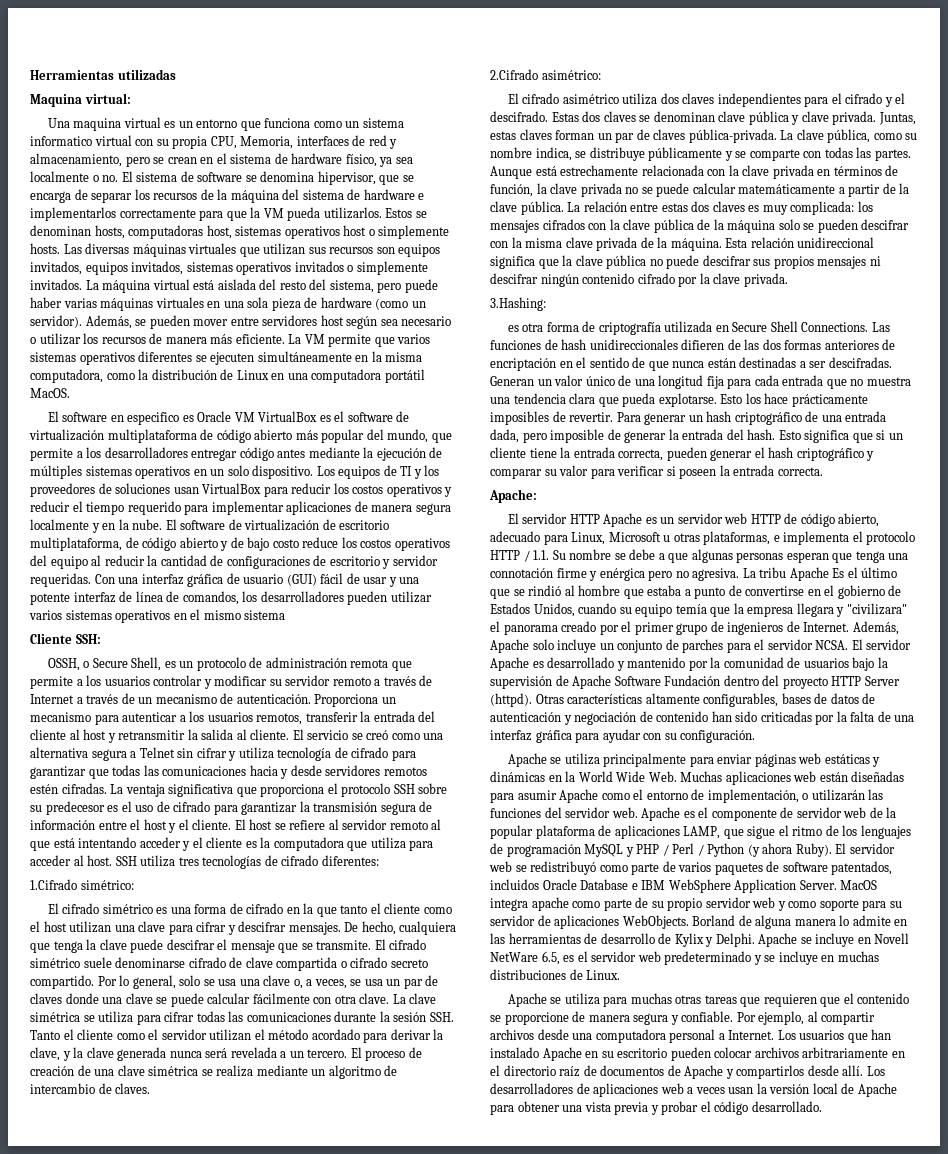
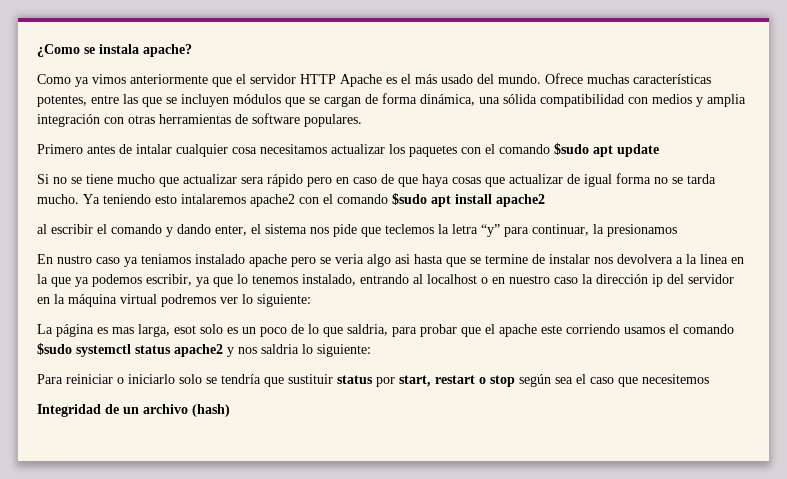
[30,69,176,80] [30,93,131,107] [47,117,404,131] [30,135,398,149] [30,153,413,167] [30,171,414,185] [30,189,425,203] [30,207,427,221] [30,225,450,239] [30,243,441,257] [30,261,428,275] [30,279,438,293] [30,297,426,311] [30,315,452,329] [30,333,431,347] [30,351,423,365] [30,369,425,383] [30,388,70,398] [47,411,410,425] [29,429,452,443] [30,447,443,461] [30,465,440,479] [30,483,453,497] [30,501,451,515] [30,519,390,533] [30,537,450,551] [30,555,438,569] [30,573,420,587] [30,591,432,605] [29,609,286,623] [30,633,101,644] [47,657,412,671] [30,675,433,689] [30,693,396,707] [30,711,436,725] [30,729,444,743] [30,747,416,761] [30,765,427,779] [30,783,448,797] [30,801,433,815] [30,819,442,833] [30,837,434,851] [30,855,379,869] [30,879,134,890] [47,903,452,917] [30,921,457,935] [30,939,427,953] [30,957,428,971] [30,975,439,989] [30,993,437,1007] [30,1011,454,1025] [30,1029,444,1043] [30,1047,422,1061] [30,1065,398,1079] [30,1083,151,1094] [490,69,601,80] [507,93,906,107] [490,111,916,125] [490,129,918,143] [490,147,911,161] [490,165,899,179] [490,183,910,197] [490,201,873,215] [490,219,910,233] [490,237,875,251] [490,255,881,269] [490,273,788,287] [490,297,546,311] [507,321,890,335] [490,339,896,350] [490,357,892,371] [490,375,911,389] [490,393,868,407] [490,411,887,425] [490,429,903,443] [490,447,875,461] [490,465,823,479] [489,489,537,503] [507,513,880,527] [490,531,916,545] [490,549,909,563] [490,567,898,581] [490,585,902,599] [490,603,907,617] [490,621,899,635] [490,639,912,653] [490,657,888,671] [490,675,900,689] [490,693,876,707] [490,711,915,725] [490,729,756,743] [507,753,881,767] [490,771,905,785] [490,789,884,803] [490,807,897,821] [490,825,911,839] [490,843,895,857] [489,861,893,875] [490,879,878,893] [490,897,902,911] [490,915,908,929] [490,933,910,947] [490,951,879,965] [490,969,621,980] [507,993,910,1007] [490,1011,876,1025] [490,1029,892,1043] [490,1047,905,1061] [490,1065,885,1079] [490,1083,897,1097] [490,1101,822,1115] Herramientas utilizadas // Maquina virtual: // Una maquina virtual es un entorno que funciona como un sistema informatico virtual con su propia CPU, Memoria, interfaces de red y almacenamiento, pero se crean en el sistema de hardware físico, ya sea localmente o no. El sistema de software se denomina hipervisor, que se encarga de separar los recursos de la máquina del sistema de hardware e implementarlos correctamente para que la VM pueda utilizarlos. Estos se denominan hosts, computadoras host, sistemas operativos host o simplemente hosts. Las diversas máquinas virtuales que utilizan sus recursos son equipos invitados, equipos invitados, sistemas operativos invitados o simplemente invitados. La máquina virtual está aislada del resto del sistema, pero puede haber varias máquinas virtuales en una sola pieza de hardware (como un servidor). Además, se pueden mover entre servidores host según sea necesario o utilizar los recursos de manera más eficiente. La VM permite que varios sistemas operativos diferentes se ejecuten simultáneamente en la misma computadora, como la distribución de Linux en una computadora portátil MacOS. // El software en especifico es Oracle VM VirtualBox es el software de virtualización multiplataforma de código abierto más popular del mundo, que permite a los desarrolladores entregar código antes mediante la ejecución de múltiples sistemas operativos en un solo dispositivo. Los equipos de TI y los proveedores de soluciones usan VirtualBox para reducir los costos operativos y reducir el tiempo requerido para implementar aplicaciones de manera segura localmente y en la nube. El software de virtualización de escritorio multiplataforma, de código abierto y de bajo costo reduce los costos operativos del equipo al reducir la cantidad de configuraciones de escritorio y servidor requeridas. Con una interfaz gráfica de usuario (GUI) fácil de usar y una potente interfaz de línea de comandos, los desarrolladores pueden utilizar varios sistemas operativos en el mismo sistema // Cliente SSH: // OSSH, o Secure Shell, es un protocolo de administración remota que permite a los usuarios controlar y modificar su servidor remoto a través de Internet a través de un mecanismo de autenticación. Proporciona un mecanismo para autenticar a los usuarios remotos, transferir la entrada del cliente al host y retransmitir la salida al cliente. El servicio se creó como una alternativa segura a Telnet sin cifrar y utiliza tecnología de cifrado para garantizar que todas las comunicaciones hacia y desde servidores remotos estén cifradas. La ventaja significativa que proporciona el protocolo SSH sobre su predecesor es el uso de cifrado para garantizar la transmisión segura de información entre el host y el cliente. El host se refiere al servidor remoto al que está intentando acceder y el cliente es la computadora que utiliza para acceder al host. SSH utiliza tres tecnologías de cifrado diferentes: // 1.Cifrado simétrico: // El cifrado simétrico es una forma de cifrado en la que tanto el cliente como el host utilizan una clave para cifrar y descifrar mensajes. De hecho, cualquiera que tenga la clave puede descifrar el mensaje que se transmite. El cifrado simétrico suele denominarse cifrado de clave compartida o cifrado secreto compartido. Por lo general, solo se usa una clave o, a veces, se usa un par de claves donde una clave se puede calcular fácilmente con otra clave. La clave simétrica se utiliza para cifrar todas las comunicaciones durante la sesión SSH. Tanto el cliente como el servidor utilizan el método acordado para derivar la clave, y la clave generada nunca será revelada a un tercero. El proceso de creación de una clave simétrica se realiza mediante un algoritmo de intercambio de claves. // 2.Cifrado asimétrico: // El cifrado asimétrico utiliza dos claves independientes para el cifrado y el descifrado. Estas dos claves se denominan clave pública y clave privada. Juntas, estas claves forman un par de claves pública-privada. La clave pública, como su nombre indica, se distribuye públicamente y se comparte con todas las partes. Aunque está estrechamente relacionada con la clave privada en términos de función, la clave privada no se puede calcular matemáticamente a partir de la clave pública. La relación entre estas dos claves es muy complicada: los mensajes cifrados con la clave pública de la máquina solo se pueden descifrar con la misma clave privada de la máquina. Esta relación unidireccional significa que la clave pública no puede descifrar sus propios mensajes ni descifrar ningún contenido cifrado por la clave privada. // 3.Hashing: // es otra forma de criptografía utilizada en Secure Shell Connections. Las funciones de hash unidireccionales difieren de las dos formas anteriores de encriptación en el sentido de que nunca están destinadas a ser descifradas. Generan un valor único de una longitud fija para cada entrada que no muestra una tendencia clara que pueda explotarse. Esto los hace prácticamente imposibles de revertir. Para generar un hash criptográfico de una entrada dada, pero imposible de generar la entrada del hash. Esto significa que si un cliente tiene la entrada correcta, pueden generar el hash criptográfico y comparar su valor para verificar si poseen la entrada correcta. // Apache: // El servidor HTTP Apache es un servidor web HTTP de código abierto, adecuado para Linux, Microsoft u otras plataformas, e implementa el protocolo HTTP / 1.1. Su nombre se debe a que algunas personas esperan que tenga una connotación firme y enérgica pero no agresiva. La tribu Apache Es el último que se rindió al hombre que estaba a punto de convertirse en el gobierno de Estados Unidos, cuando su equipo temía que la empresa llegara y "civilizara" el panorama creado por el primer grupo de ingenieros de Internet. Además, Apache solo incluye un conjunto de parches para el servidor NCSA. El servidor Apache es desarrollado y mantenido por la comunidad de usuarios bajo la supervisión de Apache Software Fundación dentro del proyecto HTTP Server (httpd). Otras características altamente configurables, bases de datos de autenticación y negociación de contenido han sido criticadas por la falta de una interfaz gráfica para ayudar con su configuración. // Apache se utiliza principalmente para enviar páginas web estáticas y dinámicas en la World Wide Web. Muchas aplicaciones web están diseñadas para asumir Apache como el entorno de implementación, o utilizarán las funciones del servidor web. Apache es el componente de servidor web de la popular plataforma de aplicaciones LAMP, que sigue el ritmo de los lenguajes de programación MySQL y PHP / Perl / Python (y ahora Ruby). El servidor web se redistribuyó como parte de varios paquetes de software patentados, incluidos Oracle Database e IBM WebSphere Application Server. MacOS integra apache como parte de su propio servidor web y como soporte para su servidor de aplicaciones WebObjects. Borland de alguna manera lo admite en las herramientas de desarrollo de Kylix y Delphi. Apache se incluye en Novell NetWare 6.5, es el servidor web predeterminado y se incluye en muchas distribuciones de Linux. // Apache se utiliza para muchas otras tareas que requieren que el contenido se proporcione de manera segura y confiable. Por ejemplo, al compartir archivos desde una computadora personal a Internet. Los usuarios que han instalado Apache en su escritorio pueden colocar archivos arbitrariamente en el directorio raíz de documentos de Apache y compartirlos desde allí. Los desarrolladores de aplicaciones web a veces usan la versión local de Apache para obtener una vista previa y probar el código desarrollado. -> [37,44,192,57] [37,73,711,87] [37,93,746,107] [37,113,362,127] [37,143,659,157] [37,173,716,187] [37,193,545,207] [37,224,677,237] [37,254,744,267] [37,274,734,287] [37,294,311,307] [37,324,734,337] [37,343,371,357] [37,374,709,387] [37,404,230,417] ¿Como se instala apache? // Como ya vimos anteriormente que el servidor HTTP Apache es el más usado del mundo. Ofrece muchas características potentes, entre las que se incluyen módulos que se cargan de forma dinámica, una sólida compatibilidad con medios y amplia integración con otras herramientas de software populares. // Primero antes de intalar cualquier cosa necesitamos actualizar los paquetes con el comando $sudo apt update // Si no se tiene mucho que actualizar sera rápido pero en caso de que haya cosas que actualizar de igual forma no se tarda mucho. Ya teniendo esto intalaremos apache2 con el comando $sudo apt install apache2 // al escribir el comando y dando enter, el sistema nos pide que teclemos la letra “y” para continuar, la presionamos // En nustro caso ya teniamos instalado apache pero se veria algo asi hasta que se termine de instalar nos devolvera a la linea en la que ya podemos escribir, ya que lo tenemos instalado, entrando al localhost o en nuestro caso la dirección ip del servidor en la máquina virtual podremos ver lo siguiente: // La página es mas larga, esot solo es un poco de lo que saldria, para probar que el apache este corriendo usamos el comando $sudo systemctl status apache2 y nos saldria lo siguiente: // Para reiniciar o iniciarlo solo se tendría que sustituir status por start, restart o stop según sea el caso que necesitemos // Integridad de un archivo (hash)

